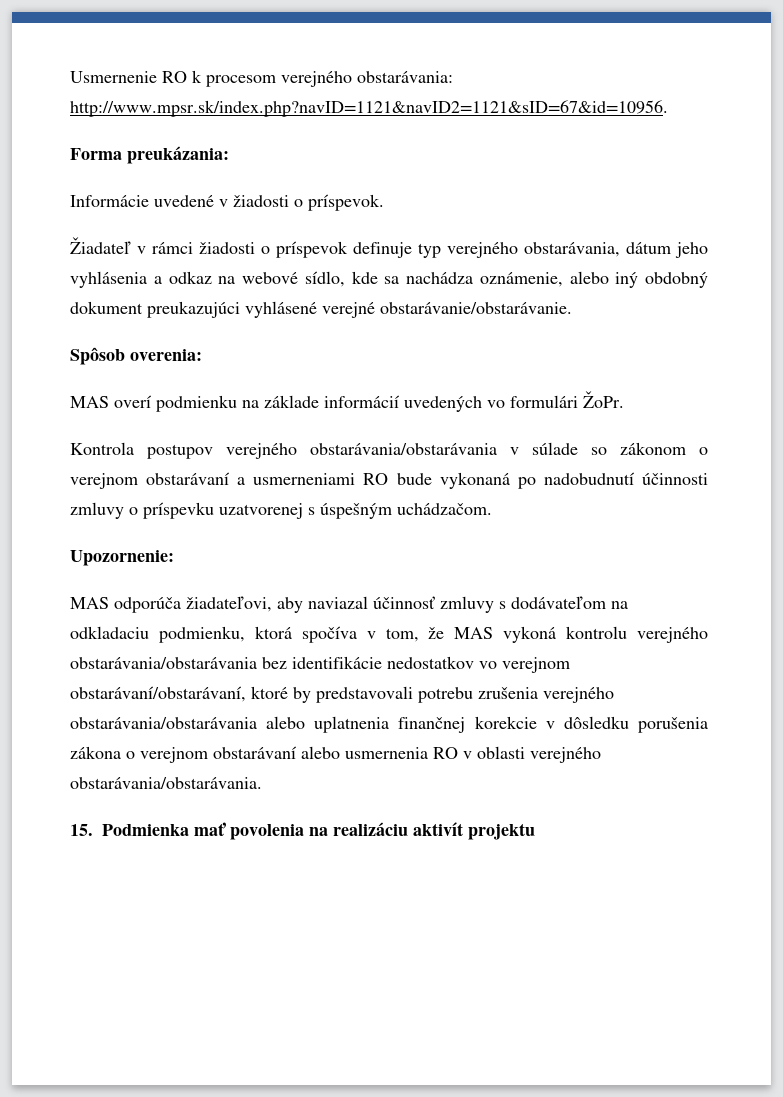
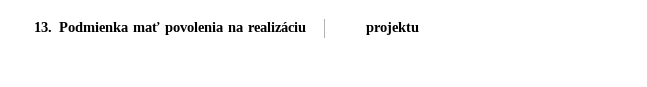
[70,70,453,87] [70,100,668,117] [70,146,229,164] [70,194,384,211] [70,237,708,258] [70,271,708,288] [70,301,572,318] [70,347,202,365] [70,391,624,412] [70,442,708,459] [70,472,708,489] [70,502,492,519] [70,550,174,566] [70,596,628,613] [70,626,708,643] [70,656,570,673] [70,686,614,703] [70,716,708,733] [70,746,601,763] [70,777,262,789] [70,824,93,836] Usmernenie RO k procesom verejného obstarávania: http://www.mpsr.sk/index.php?navID=1121&navID2=1121&sID=67&id=10956. // Forma preukázania: // Informácie uvedené v žiadosti o príspevok. // Žiadateľ v rámci žiadosti o príspevok definuje typ verejného obstarávania, dátum jeho vyhlásenia a odkaz na webové sídlo, kde sa nachádza oznámenie, alebo iný obdobný dokument preukazujúci vyhlásené verejné obstarávanie/obstarávanie. // Spôsob overenia: // MAS overí podmienku na základe informácií uvedených vo formulári ŽoPr. // Kontrola postupov verejného obstarávania/obstarávania v súlade so zákonom o verejnom obstarávaní a usmerneniami RO bude vykonaná po nadobudnutí účinnosti zmluvy o príspevku uzatvorenej s úspešným uchádzačom. // Upozornenie: // MAS odporúča žiadateľovi, aby naviazal účinnosť zmluvy s dodávateľom na odkladaciu podmienku, ktorá spočíva v tom, že MAS vykoná kontrolu verejného obstarávania/obstarávania bez identifikácie nedostatkov vo verejnom obstarávaní/obstarávaní, ktoré by predstavovali potrebu zrušenia verejného obstarávania/obstarávania alebo uplatnenia finančnej korekcie v dôsledku porušenia zákona o verejnom obstarávaní alebo usmernenia RO v oblasti verejného obstarávania/obstarávania. // 15. -> [34,22,52,32] 13.
[413,822,463,836] aktivít -> (306, 27) none

